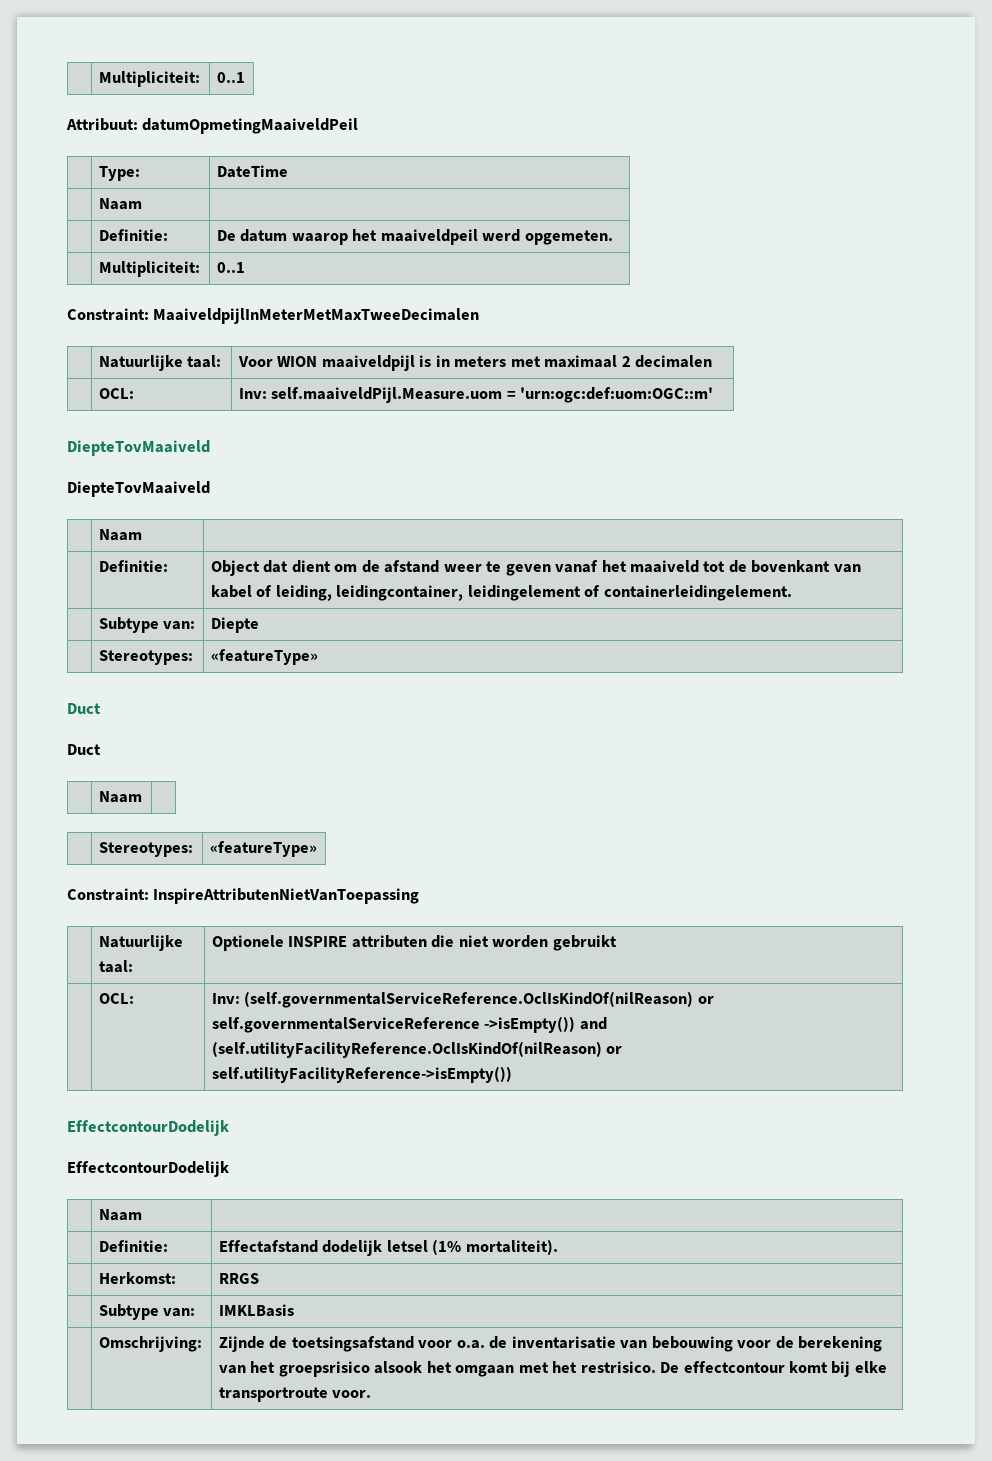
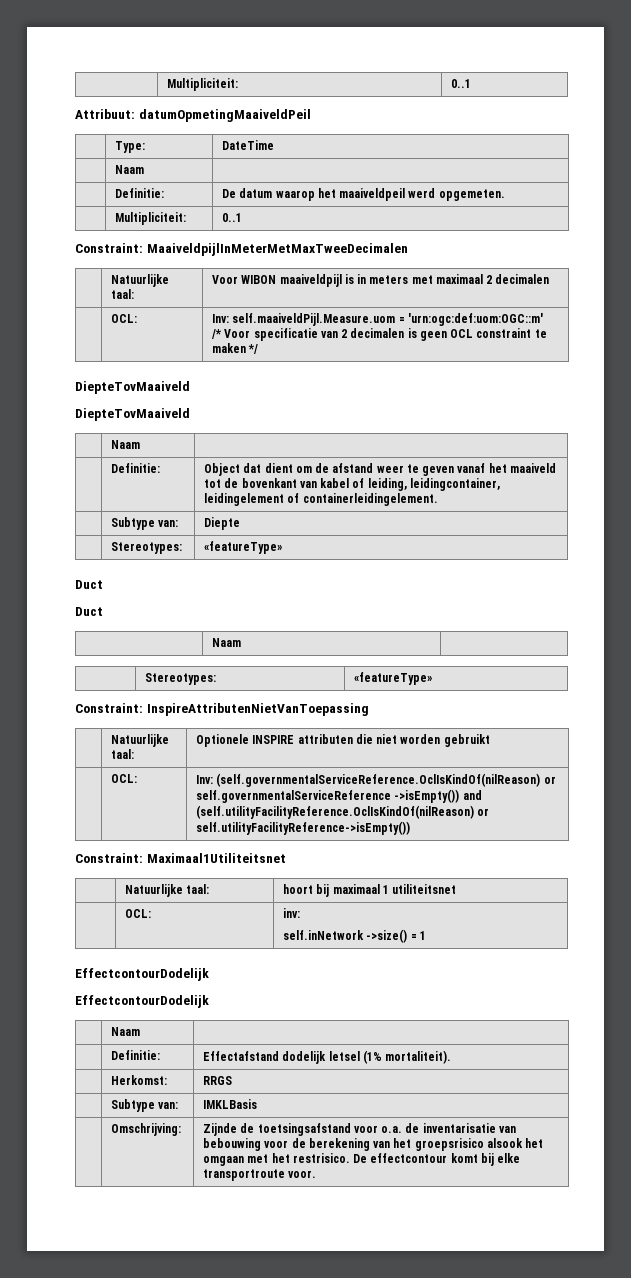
[277,356,318,367] WION -> [241,275,277,284] WIBON
(714, 395) none -> [212,328,547,341] [212,343,259,354] // /* Voor specificatie van 2 decimalen is geen OCL constraint te maken */
(512, 1074) none -> [75,853,286,863] [125,884,210,897] [283,884,457,897] [125,909,152,918] [283,908,301,918] [283,929,426,943] // Constraint: Maximaal1Utiliteitsnet // | Natuurlijke taal: | hoort bij maximaal 1 utiliteitsnet // | OCL: | inv: // self.inNetwork ->size() = 1

